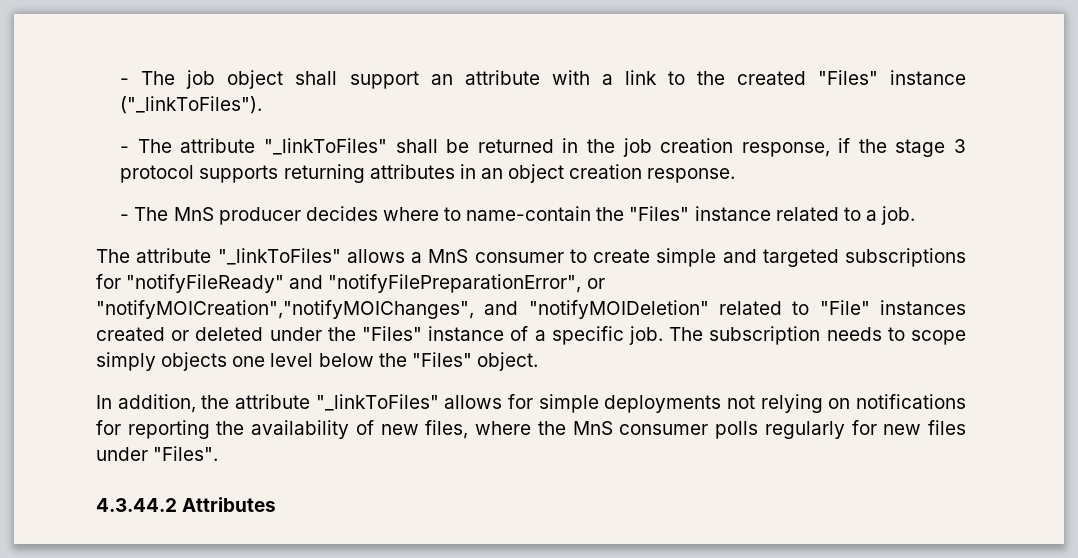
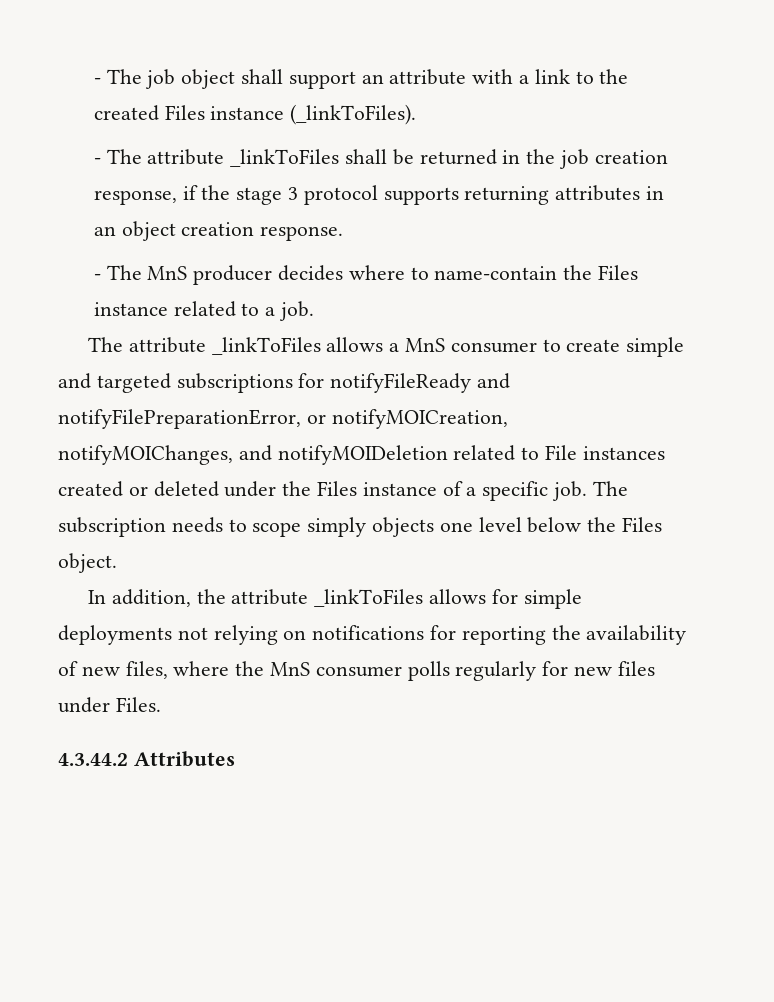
[817,70,966,85] [120,96,263,114] "Files" instance ("_linkToFiles"). -> [164,104,417,125] Files instance (_linkToFiles).
[264,138,388,155] "_linkToFiles" -> [230,149,340,167] _linkToFiles
[629,206,690,221] "Files" -> [598,265,639,280] Files
[217,248,341,265] "_linkToFiles" -> [211,337,321,355] _linkToFiles
[126,274,605,293] [96,300,870,319] "notifyFileReady" and "notifyFilePreparationError", or "notifyMOICreation","notifyMOIChanges", and "notifyMOIDeletion" related to "File" -> [330,373,511,393] [58,409,508,429] [58,445,578,465] notifyFileReady and notifyFilePreparationError, or notifyMOICreation, notifyMOIChanges, and notifyMOIDeletion related to File
[361,326,422,341] "Files" -> [317,481,358,496] Files
[411,352,472,367] "Files" -> [622,517,663,532] Files
[315,394,439,411] "_linkToFiles" -> [314,589,424,607] _linkToFiles
[153,446,219,461] "Files". -> [115,697,161,712] Files.

